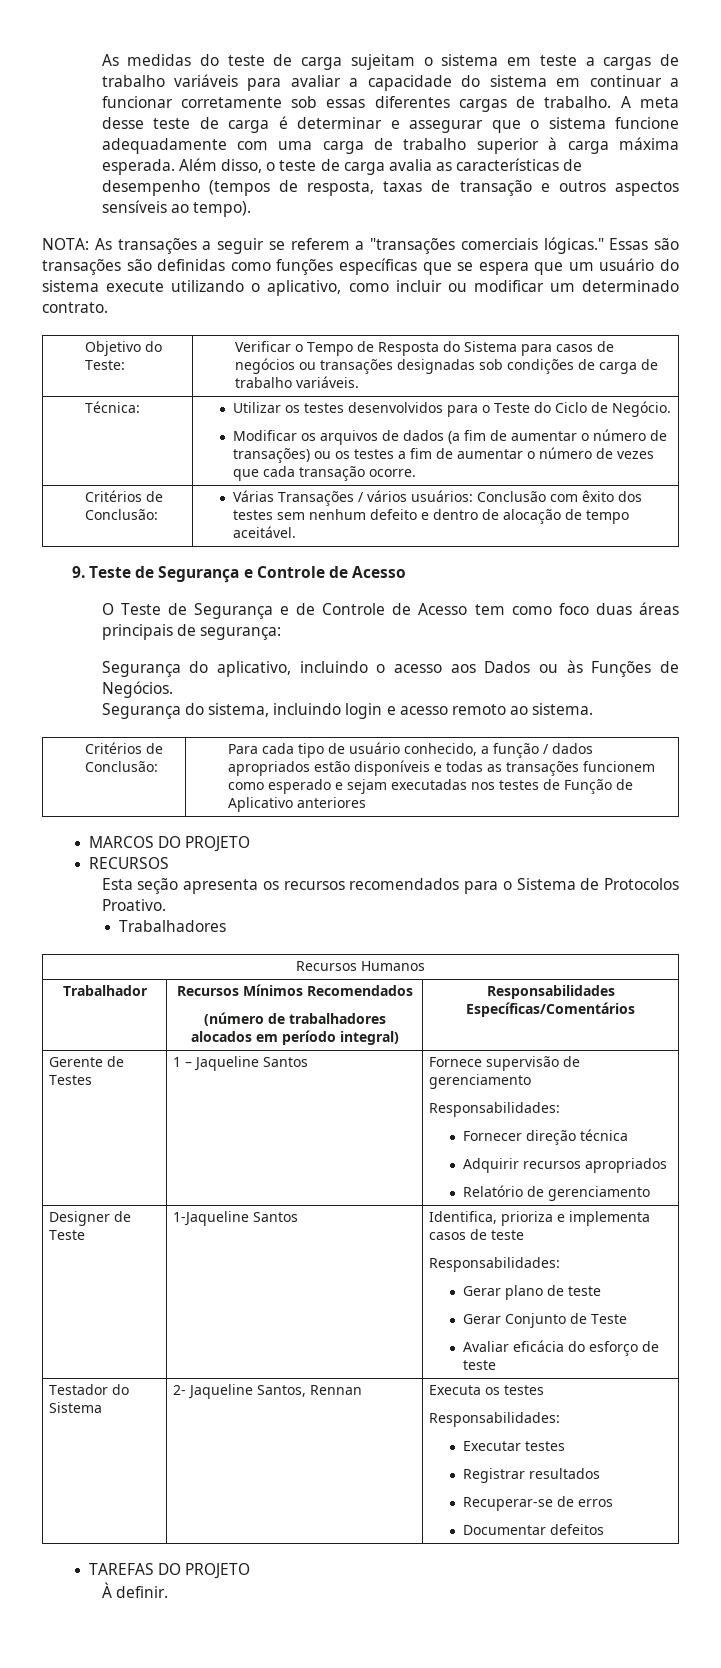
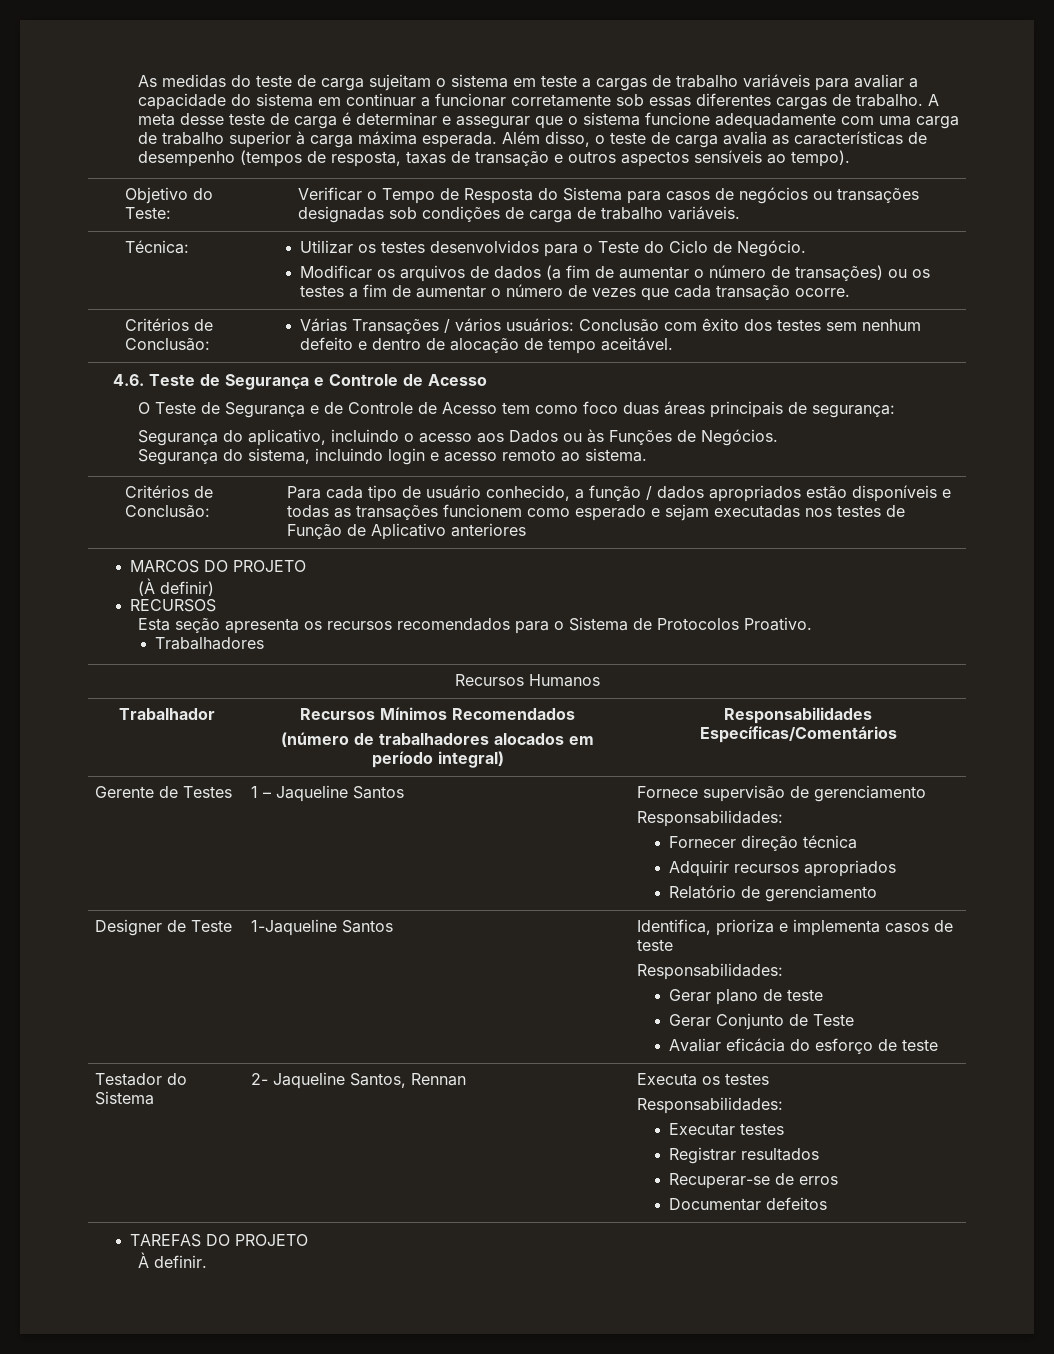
[42,237,679,254] [42,258,680,275] [42,280,680,296] [42,302,108,313] // NOTA: As transações a seguir se referem a "transações comerciais lógicas." Essas são transações são definidas como funções específicas que se espera que um usuário do sistema execute utilizando o aplicativo, como incluir ou modificar um determinado contrato. -> (850, 158) none
[71,566,85,578] 9. -> [112,374,144,386] 4.6.
(251, 844) none -> [137,578,214,596] // (À definir)

